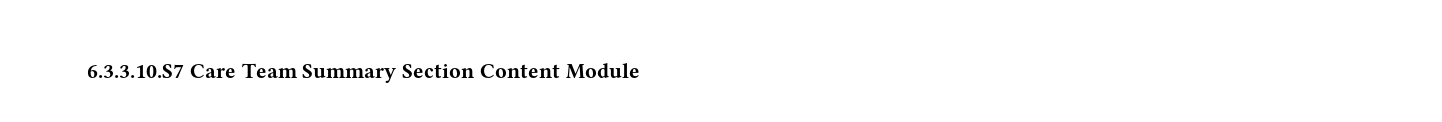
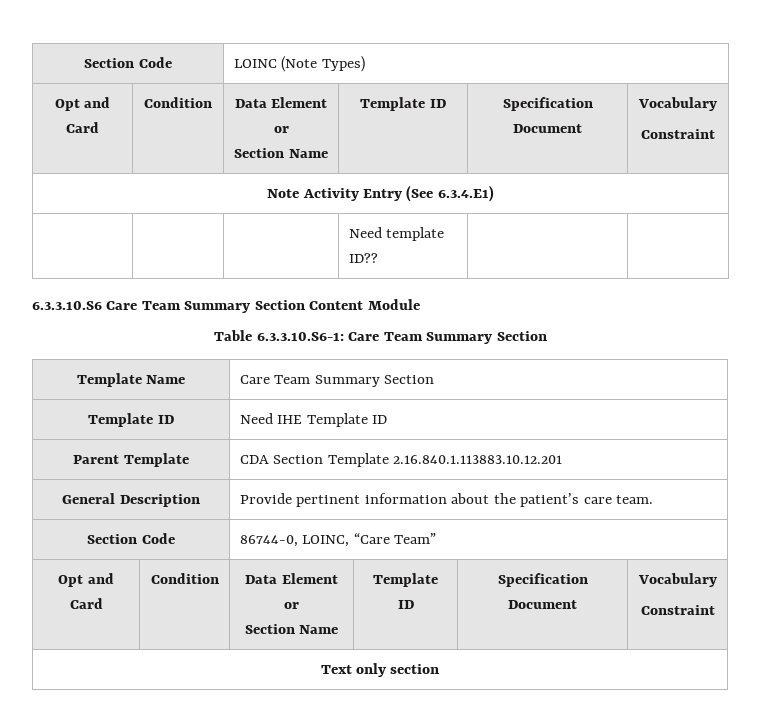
[87,64,184,78] 6.3.3.10.S7 -> [84,57,172,68] [233,56,365,72] [54,97,111,111] [66,122,99,133] [144,97,212,108] [234,97,328,108] [273,126,289,133] [234,148,328,158] [360,97,446,111] [502,97,593,111] [513,124,582,133] [638,97,717,111] [641,129,715,139] [267,185,494,202] [348,227,445,241] [348,253,378,263] [32,301,102,310] Section Code | LOINC (Note Types) // Opt and Card | Condition | Data Element or // Section Name | Template ID | Specification Document | Vocabulary // Constraint // Note Activity Entry (See 6.3.4.E1) // | | | Need template ID?? | | // 6.3.3.10.S6
(640, 71) none -> [214,330,547,344] [76,373,186,387] [239,375,435,387] [88,413,174,427] [239,413,388,427] [73,453,189,467] [239,453,563,467] [62,493,200,507] [239,493,654,507] [87,533,175,544] [239,533,437,547] [58,573,114,587] [69,598,103,609] [150,573,219,584] [245,573,338,584] [284,602,299,609] [244,624,339,634] [373,573,438,587] [397,600,414,609] [497,573,588,587] [508,600,577,609] [637,573,717,587] [640,605,715,615] [320,663,440,677] // Table 6.3.3.10.S6-1: Care Team Summary Section // Template Name | Care Team Summary Section // Template ID | Need IHE Template ID // Parent Template | CDA Section Template 2.16.840.1.113883.10.12.201 // General Description | Provide pertinent information about the patient’s care team. // Section Code | 86744-0, LOINC, “Care Team” // Opt and Card | Condition | Data Element or // Section Name | Template ID | Specification Document | Vocabulary // Constraint // Text only section

